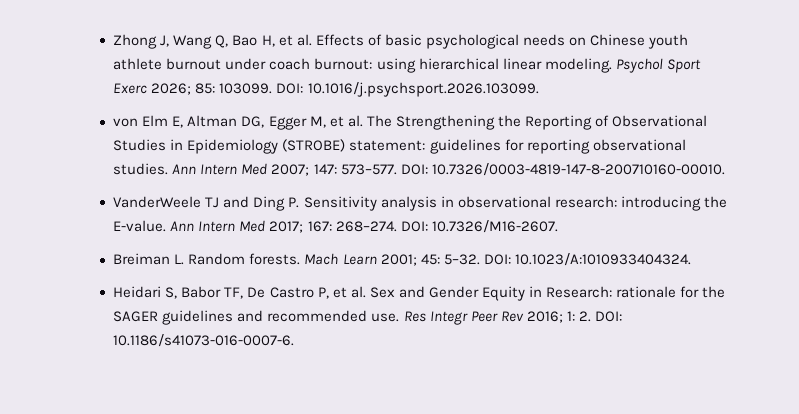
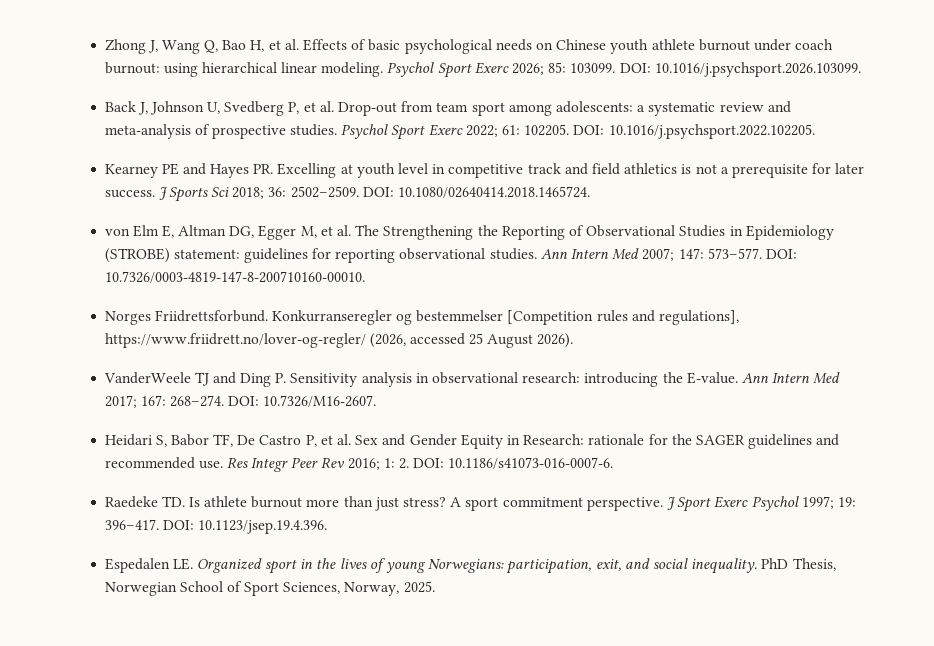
(539, 89) none -> [104,101,791,116] [104,124,815,140] [104,163,865,178] [104,186,591,202] // Back J, Johnson U, Svedberg P, et al. Drop-out from team sport among adolescents: a systematic review and meta-analysis of prospective studies. Psychol Sport Exerc 2022; 61: 102205. DOI: 10.1016/j.psychsport.2022.102205. // Kearney PE and Hayes PR. Excelling at youth level in competitive track and field athletics is not a prerequisite for later success. J Sports Sci 2018; 36: 2502–2509. DOI: 10.1080/02640414.2018.1465724.
(725, 169) none -> [104,310,740,325] [104,333,574,348] // Norges Friidrettsforbund. Konkurranseregler og bestemmelser [Competition rules and regulations], https://www.friidrett.no/lover-og-regler/ (2026, accessed 25 August 2026).
[113,253,691,266] // Breiman L. Random forests. Mach Learn 2001; 45: 5–32. DOI: 10.1023/A:1010933404324. -> (377, 401) none
(295, 340) none -> [104,496,856,512] [104,519,327,534] [104,558,836,574] [104,581,435,596] // Raedeke TD. Is athlete burnout more than just stress? A sport commitment perspective. J Sport Exerc Psychol 1997; 19: 396–417. DOI: 10.1123/jsep.19.4.396. // Espedalen LE. Organized sport in the lives of young Norwegians: participation, exit, and social inequality. PhD Thesis, Norwegian School of Sport Sciences, Norway, 2025.

